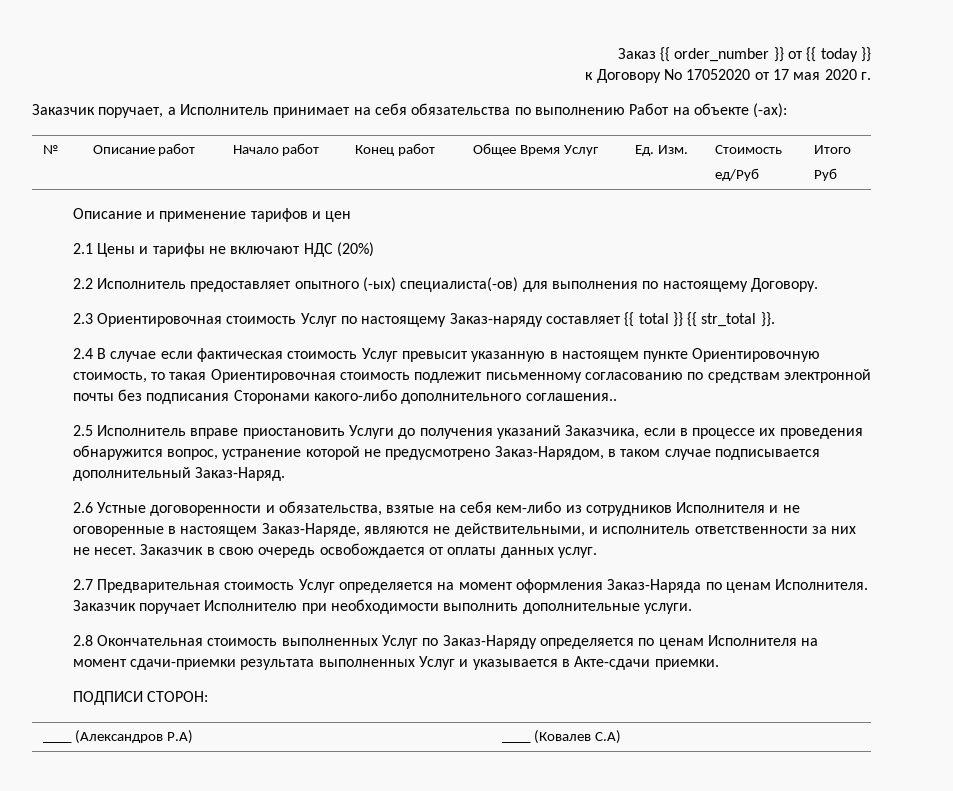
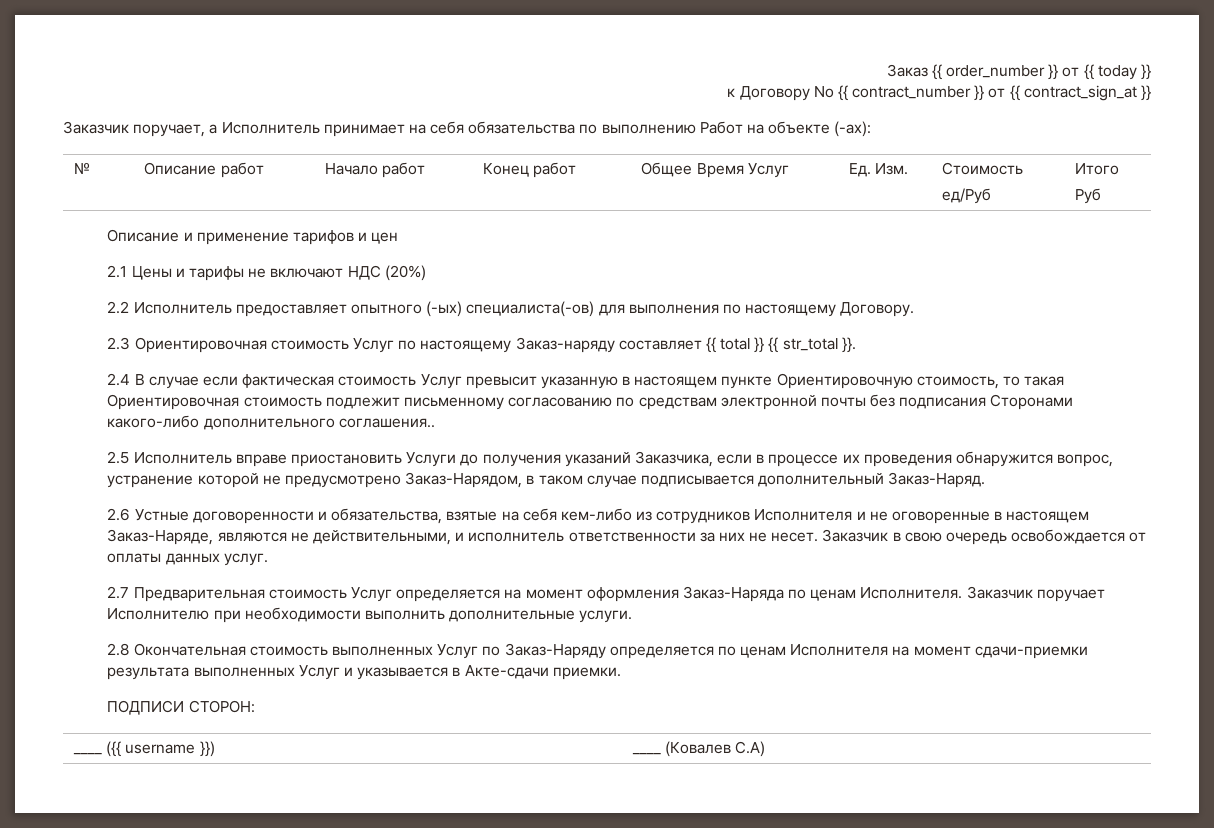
[686,69,872,80] 17052020 от 17 мая 2020 г. -> [837,85,1151,101] {{ contract_number }} от {{ contract_sign_at }}
[74,730,193,744] (Александров Р.А) -> [106,741,215,757] ({{ username }})

